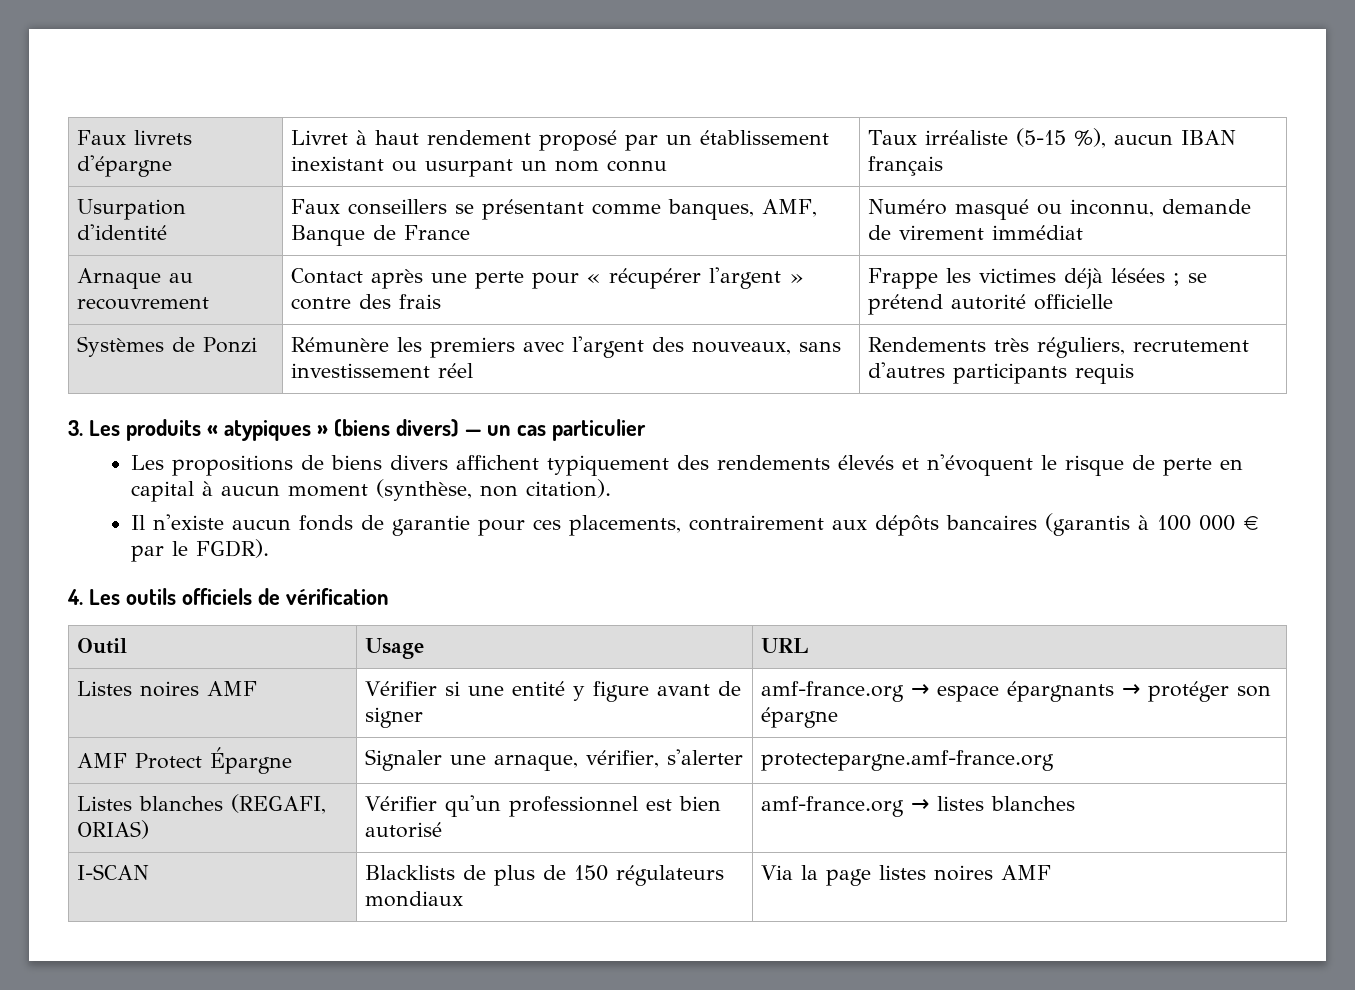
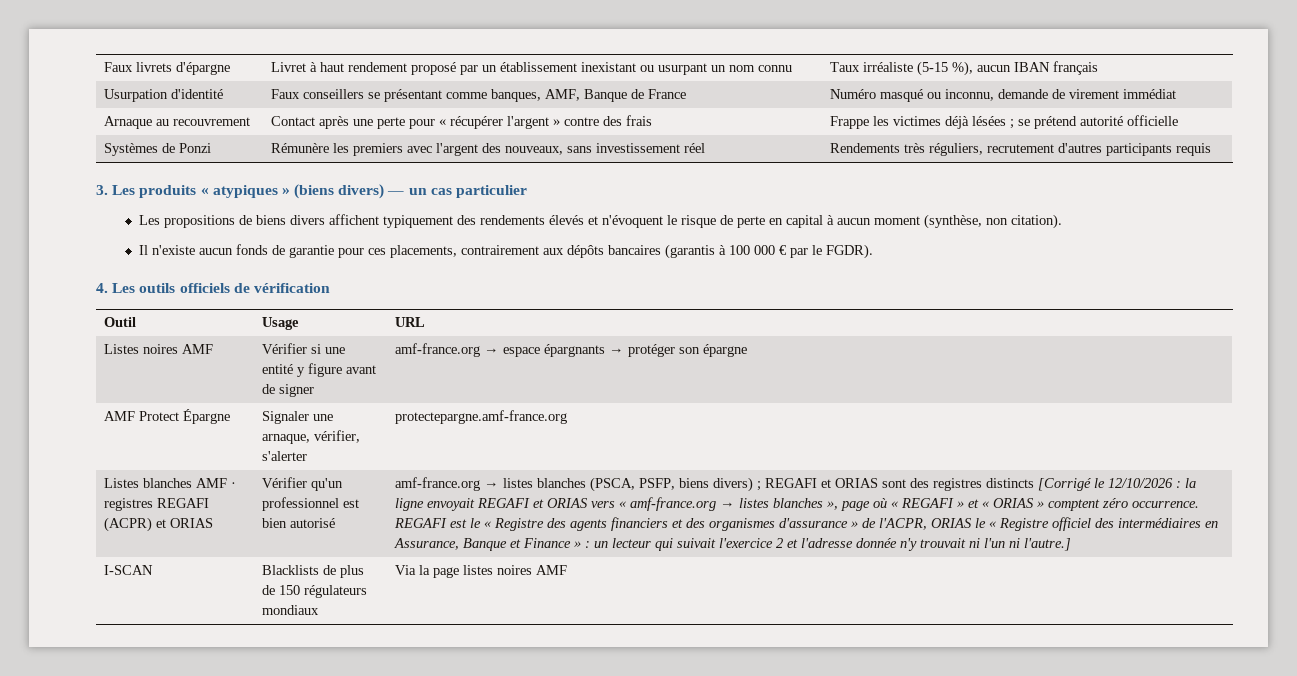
[230,794,326,814] [76,820,149,839] (REGAFI, ORIAS) -> [196,478,237,488] [104,498,210,511] [104,517,214,532] AMF · registres REGAFI (ACPR) et ORIAS
(1075, 803) none -> [590,477,1197,492] [395,497,1200,511] [394,517,1219,531] [394,538,1072,551] (PSCA, PSFP, biens divers) ; REGAFI et ORIAS sont des registres distincts [Corrigé le 12/10/2026 : la ligne envoyait REGAFI et ORIAS vers « amf-france.org → listes blanches », page où « REGAFI » et « ORIAS » comptent zéro occurrence. REGAFI est le « Registre des agents financiers et des organismes d'assurance » de l'ACPR, ORIAS le « Registre officiel des intermédiaires en Assurance, Banque et Finance » : un lecteur qui suivait l'exercice 2 et l'adresse donnée n'y trouvait ni l'un ni l'autre.]

